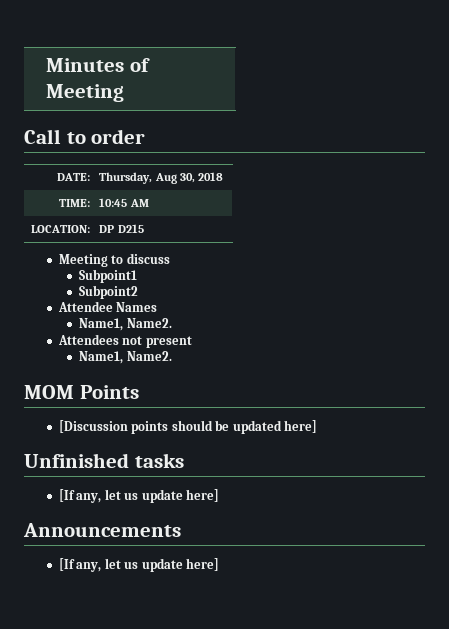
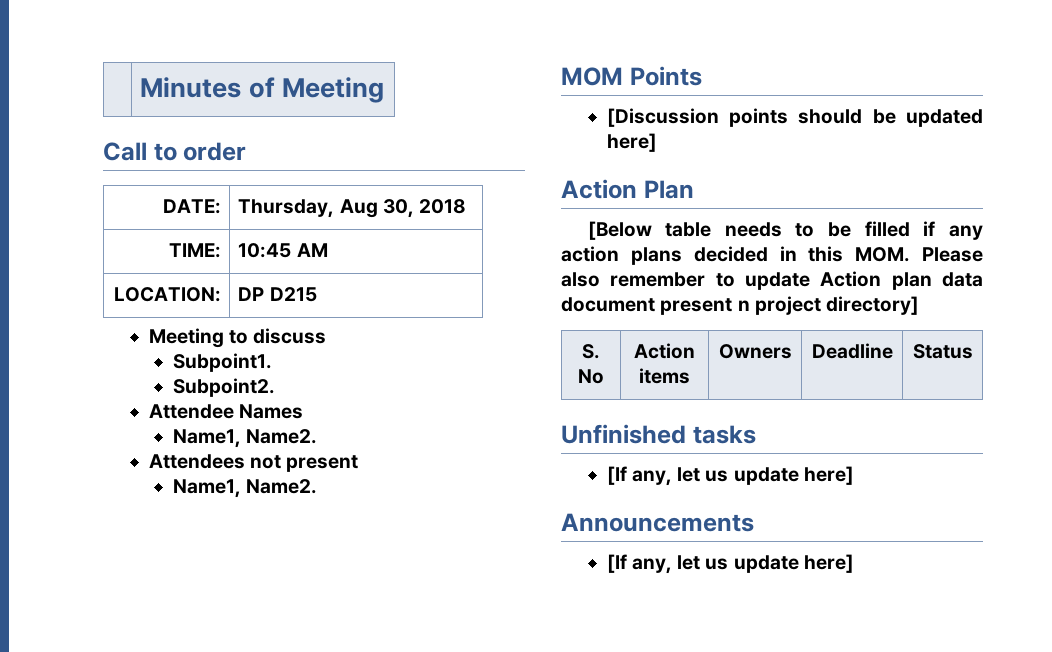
[79,269,138,283] [79,285,139,299] Subpoint1 // Subpoint2 -> [172,353,272,372] [172,378,275,397] Subpoint1. // Subpoint2.
(318, 426) none -> [561,179,694,199] [587,221,983,240] [561,246,983,265] [561,271,983,290] [561,296,920,315] [582,344,600,359] [578,369,604,384] [634,343,695,359] [639,368,690,384] [718,344,792,359] [811,343,893,359] [912,344,973,359] // Action Plan // [Below table needs to be filled if any action plans decided in this MOM. Please also remember to update Action plan data document present n project directory] // S. No | Action items | Owners | Deadline | Status

